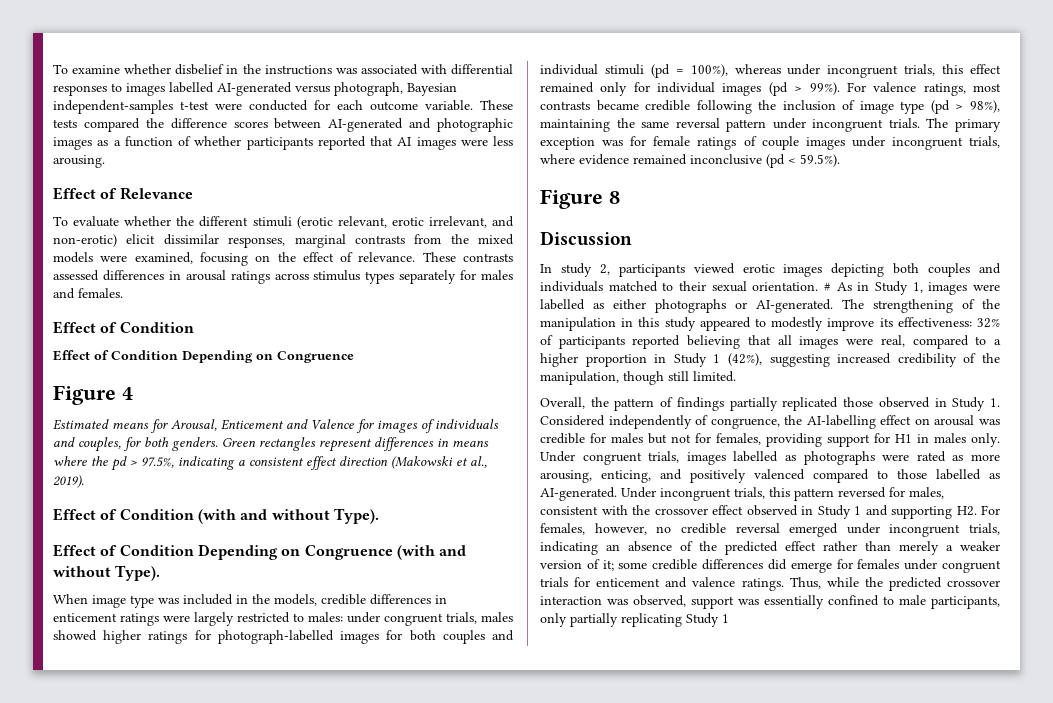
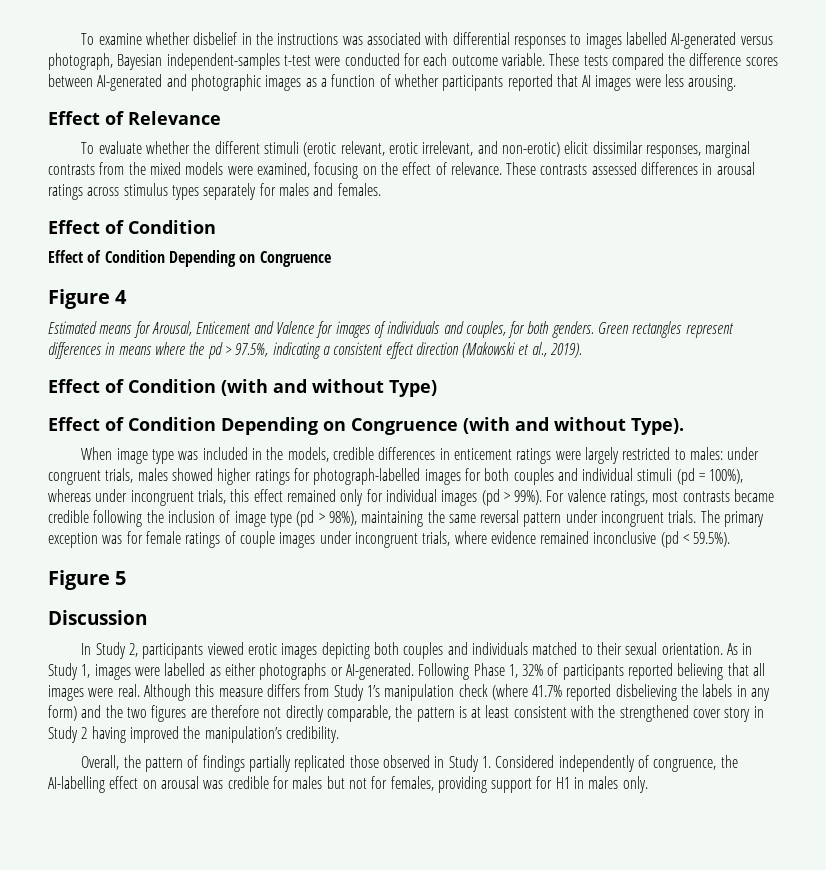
[333,508,379,524] Type). -> [389,380,437,397] Type)
[609,191,620,204] 8 -> [115,571,127,585] 5
[560,263,592,277] study -> [95,642,126,659] Study
[824,282,831,291] # -> (723, 649) none
[842,299,1000,313] [540,317,972,331] The strengthening of the manipulation in this study appeared to modestly improve its effectiveness: -> [418,663,518,680] Following Phase 1,
[880,335,1001,349] [540,353,1000,367] [540,371,736,385] real, compared to a higher proportion in Study 1 (42%), suggesting increased credibility of the manipulation, though still limited. -> [117,684,771,701] [48,705,764,722] [48,726,339,743] real. Although this measure differs from Study 1’s manipulation check (where 41.7% reported disbelieving the labels in any form) and the two figures are therefore not directly comparable, the pattern is at least consistent with the strengthened cover story in Study 2 having improved the manipulation’s credibility.
[540,451,1000,465] [540,469,1000,483] [540,487,944,501] [540,505,1000,519] [540,523,1000,537] [540,541,1000,555] [540,559,1001,573] [540,577,1001,591] [540,595,1000,609] [540,613,729,627] Under congruent trials, images labelled as photographs were rated as more arousing, enticing, and positively valenced compared to those labelled as AI-generated. Under incongruent trials, this pattern reversed for males, consistent with the crossover effect observed in Study 1 and supporting H2. For females, however, no credible reversal emerged under incongruent trials, indicating an absence of the predicted effect rather than merely a weaker version of it; some credible differences did emerge for females under congruent trials for enticement and valence ratings. Thus, while the predicted crossover interaction was observed, support was essentially confined to male participants, only partially replicating Study 1 -> (648, 784) none

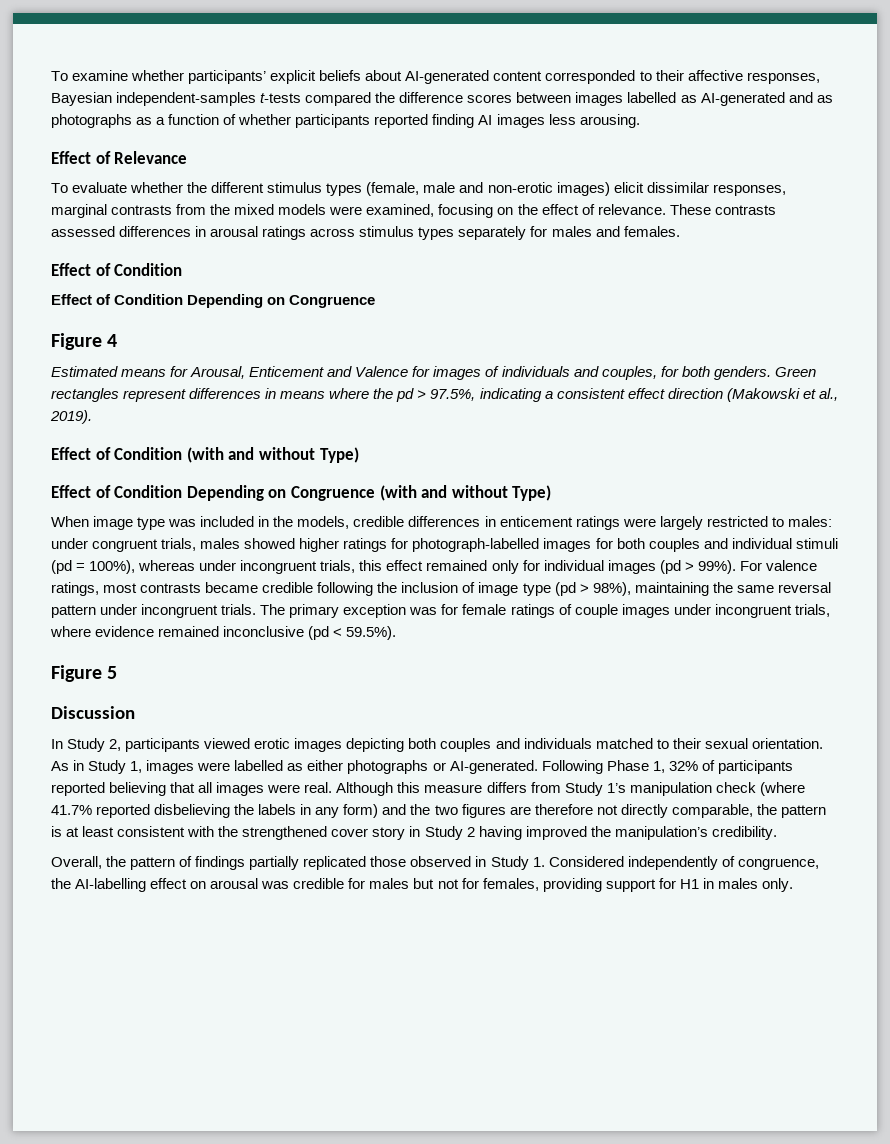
[193,32,773,49] [48,53,608,70] disbelief in the instructions was associated with differential responses to images labelled AI-generated versus photograph, Bayesian independent-samples t-test were conducted for each outcome variable. These tests -> [188,70,820,84] [51,92,302,106] participants’ explicit beliefs about AI-generated content corresponded to their affective responses, Bayesian independent-samples t-tests
[97,74,302,91] AI-generated and photographic images -> [575,92,833,106] [51,114,132,128] images labelled as AI-generated and as photographs
[556,74,578,87] that -> [432,114,475,128] finding
[635,78,661,87] were -> (545, 121) none
[263,141,560,157] stimuli (erotic relevant, erotic irrelevant, and non-erotic) -> [267,182,610,196] stimulus types (female, male and non-erotic images)
[631,418,684,435] Type). -> [512,485,552,501] Type)

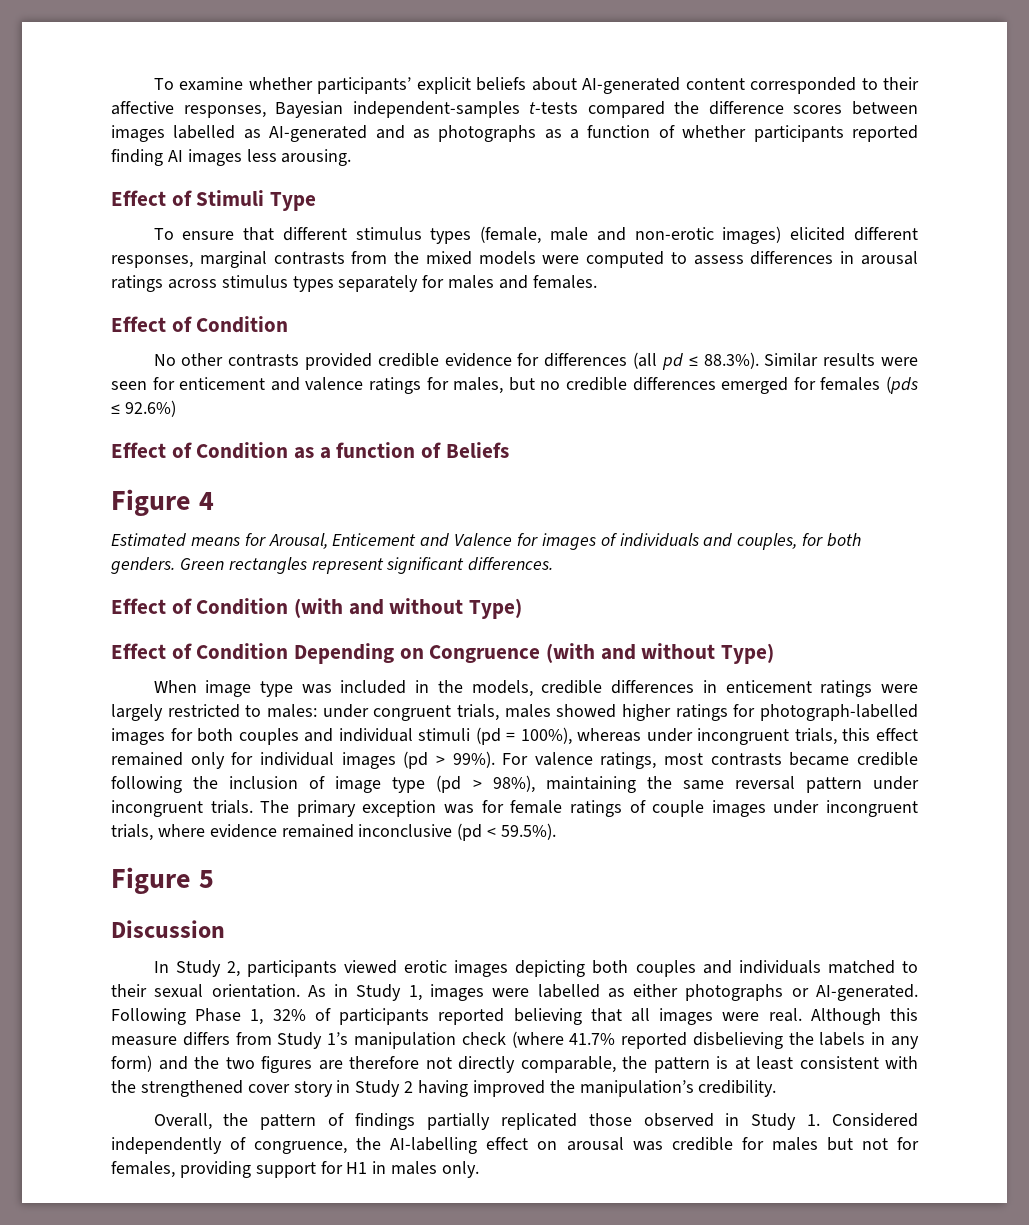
[114,151,188,164] [51,182,208,193] Relevance // To evaluate whether the -> [196,190,317,211] [153,227,275,241] Stimuli Type // To ensure that
[613,182,709,193] elicit dissimilar -> [790,227,918,241] elicited different
[366,204,776,218] [51,226,115,237] examined, focusing on the effect of relevance. These contrasts assessed -> [586,251,744,268] computed to assess
[51,294,376,308] Effect of Condition Depending on Congruence -> [153,352,919,370] [111,376,919,394] [111,400,176,417] [111,442,509,459] No other contrasts provided credible evidence for differences (all pd ≤ 88.3%). Similar results were seen for enticement and valence ratings for males, but no credible differences emerged for females (pds ≤ 92.6%) // Effect of Condition as a function of Beliefs
[189,388,838,402] [50,410,92,424] differences in means where the pd > 97.5%, indicating a consistent effect direction (Makowski et al., 2019). -> [386,557,554,574] significant differences.

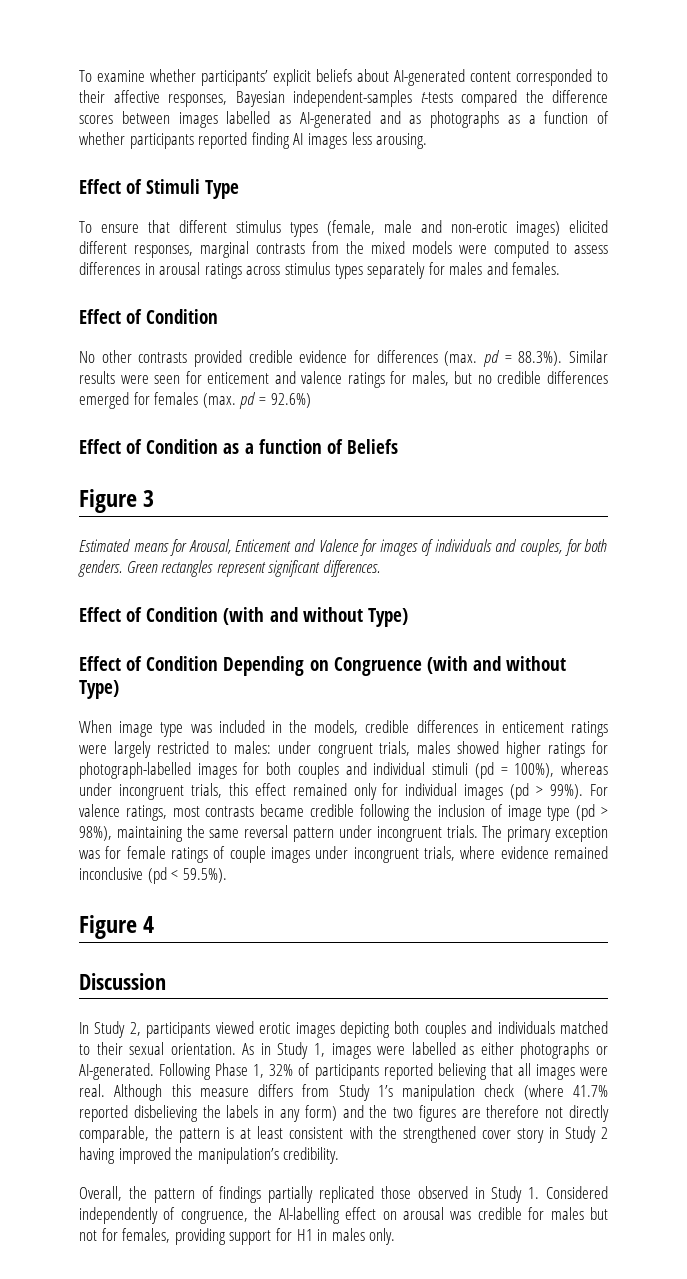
[633,352,698,370] (all pd ≤ -> [444,350,512,367] (max. pd =
[886,376,919,394] [111,404,120,414] (pds ≤ -> [202,392,266,409] (max. pd =
[198,492,214,510] 4 -> [143,490,155,507] 3
[198,870,214,888] 5 -> [143,916,155,933] 4

